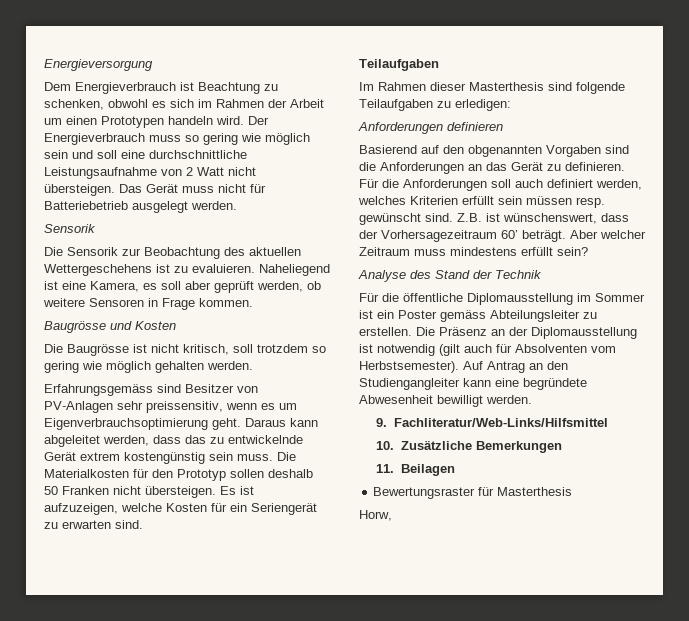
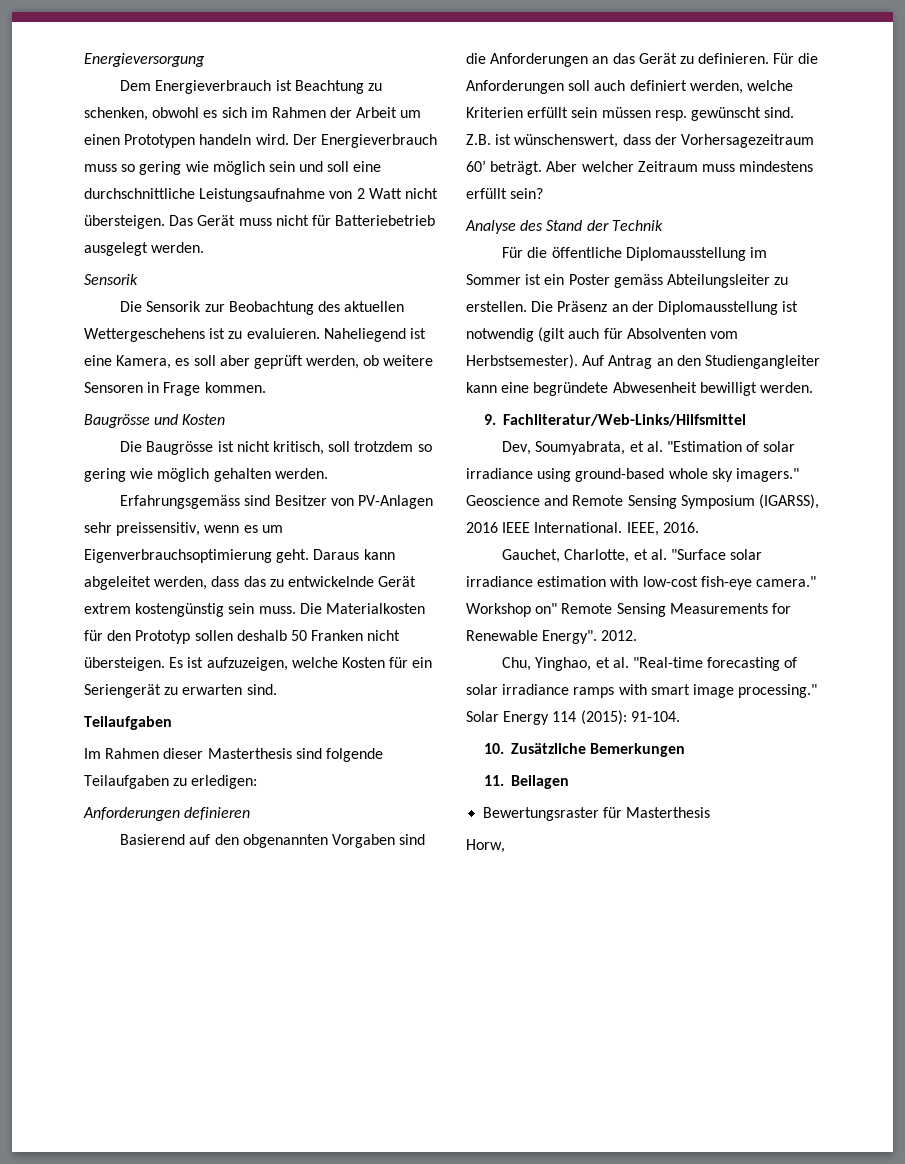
[358,196,406,205] welches -> [746,80,793,91] welche
(608, 422) none -> [502,441,796,455] [466,468,799,482] [466,494,819,509] [466,522,699,536] [502,549,763,563] [466,576,816,590] [466,603,791,617] [466,630,638,644] [502,657,798,671] [466,684,818,698] [466,710,680,725] // Dev, Soumyabrata, et al. "Estimation of solar irradiance using ground-based whole sky imagers." Geoscience and Remote Sensing Symposium (IGARSS), 2016 IEEE International. IEEE, 2016. // Gauchet, Charlotte, et al. "Surface solar irradiance estimation with low-cost fish-eye camera." Workshop on" Remote Sensing Measurements for Renewable Energy". 2012. // Chu, Yinghao, et al. "Real-time forecasting of solar irradiance ramps with smart image processing." Solar Energy 114 (2015): 91-104.

